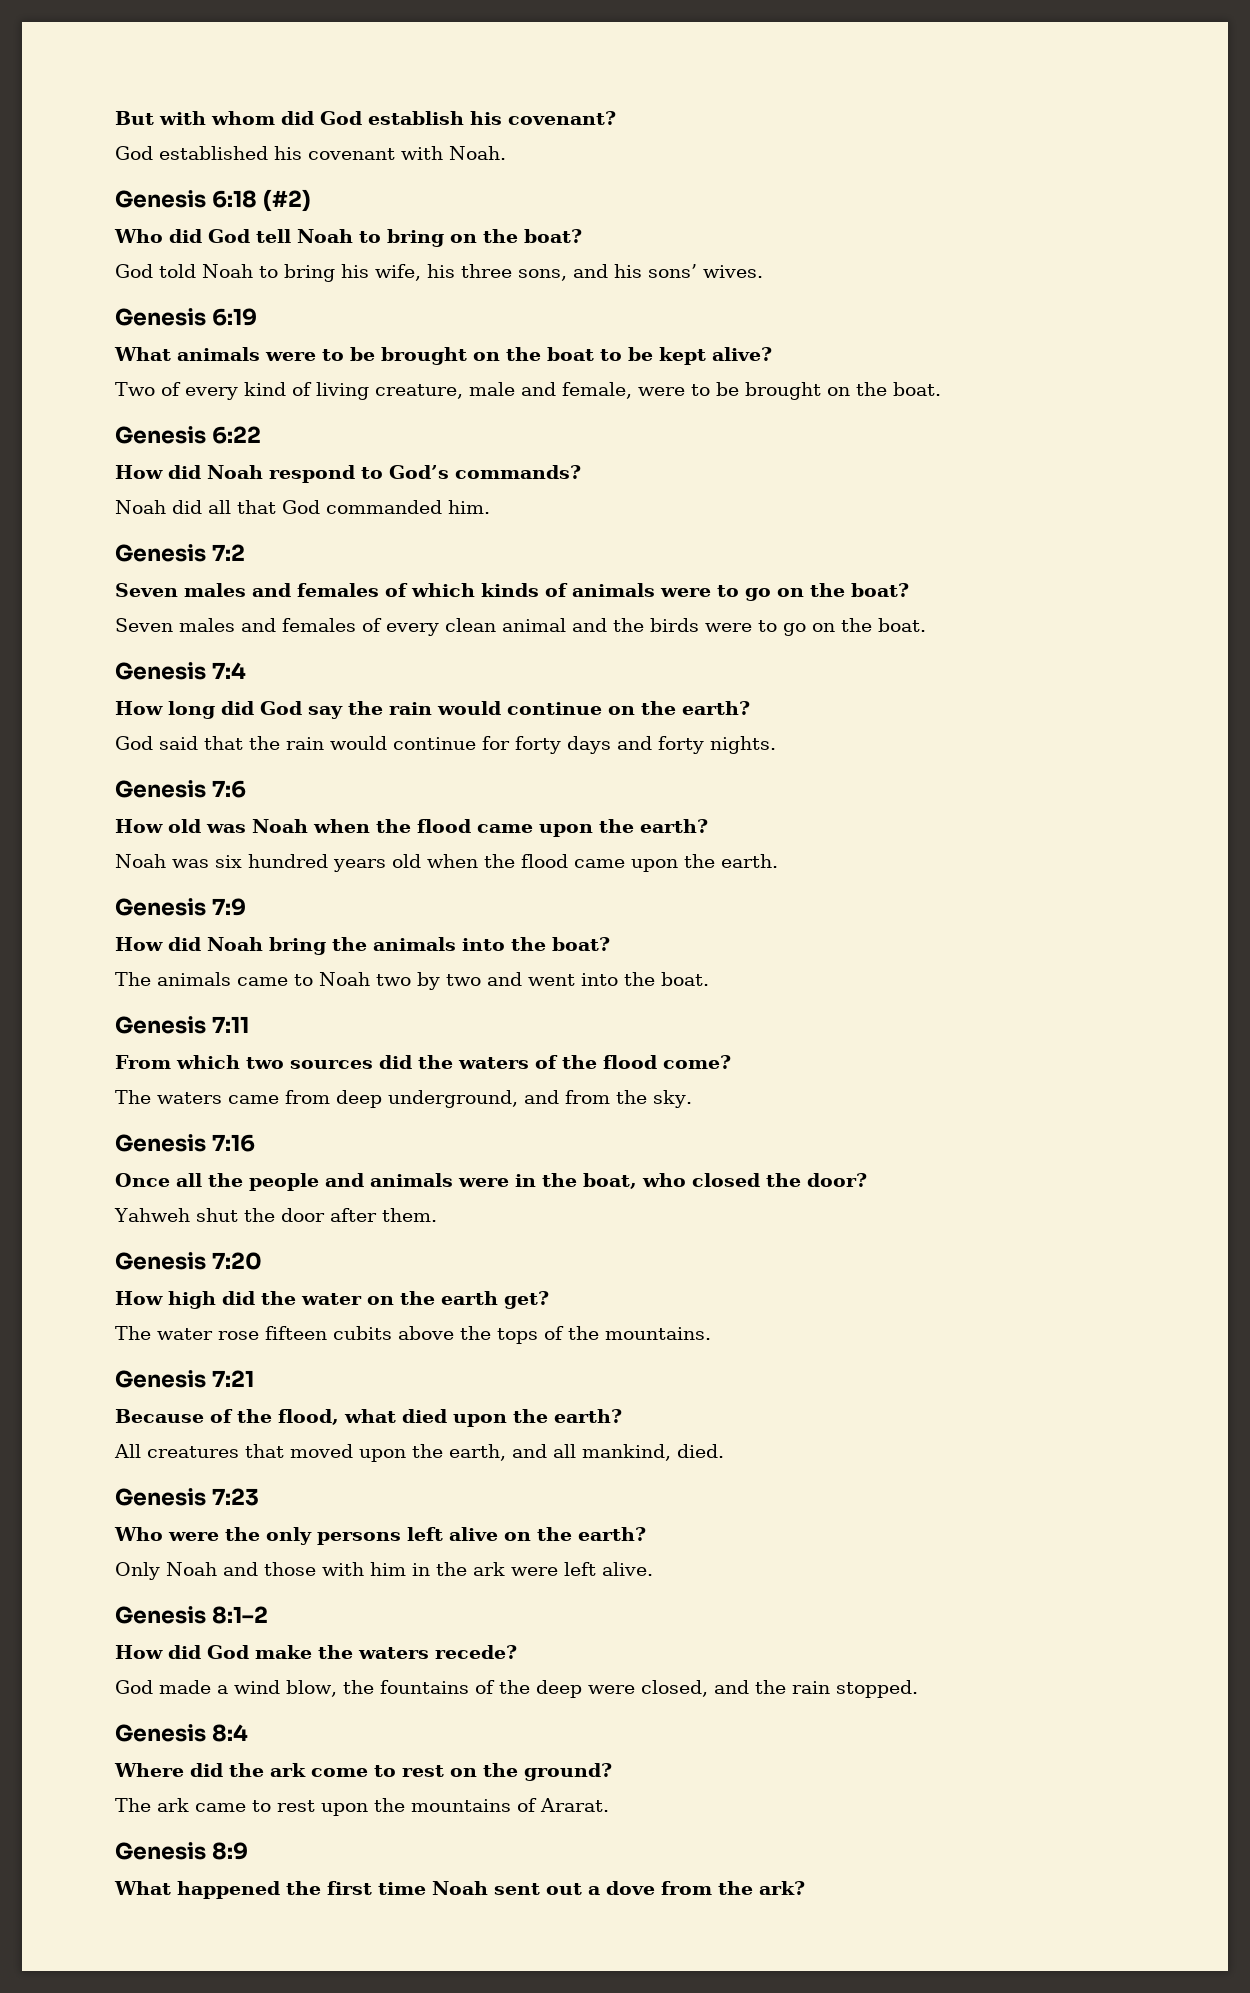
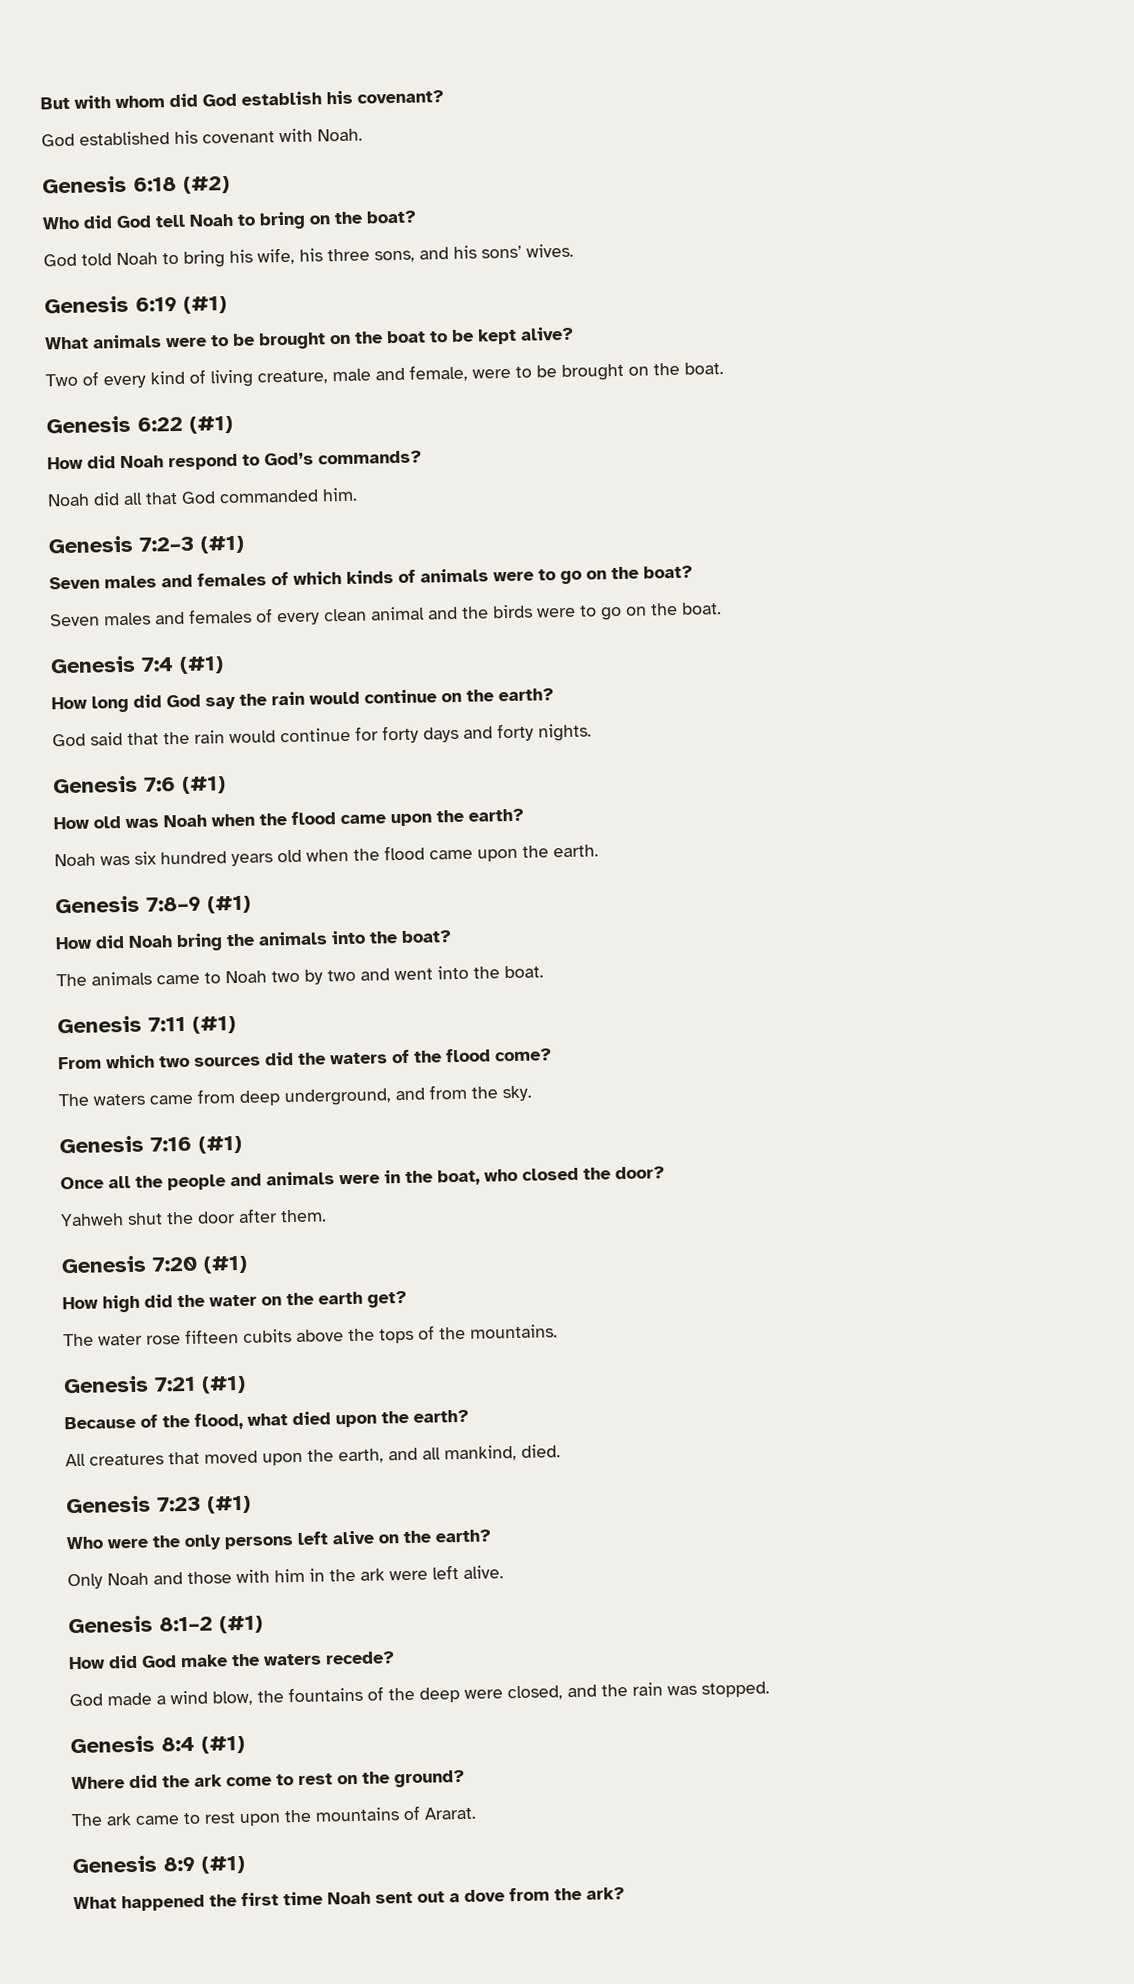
(257, 317) none -> [183,296,227,314] (#1)
(261, 435) none -> [189,415,233,434] (#1)
[211,544,245,561] 7:2 -> [139,535,244,554] 7:2–3 (#1)
(246, 670) none -> [179,656,224,674] (#1)
(246, 789) none -> [182,776,226,794] (#1)
[211,898,246,916] 7:9 -> [146,895,251,914] 7:8–9 (#1)
(249, 1024) none -> [192,1016,236,1034] (#1)
(255, 1143) none -> [198,1135,242,1154] (#1)
(262, 1261) none -> [203,1255,248,1274] (#1)
(254, 1378) none -> [201,1375,246,1394] (#1)
(259, 1497) none -> [207,1495,251,1514] (#1)
(268, 1615) none -> [219,1615,263,1634] (#1)
(830, 1687) none -> [667,1685,697,1696] was
(248, 1733) none -> [201,1735,245,1754] (#1)
(248, 1851) none -> [201,1855,245,1874] (#1)

